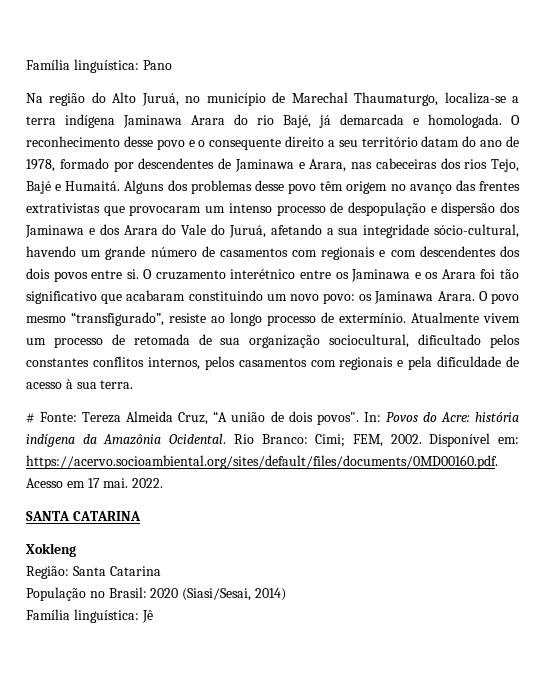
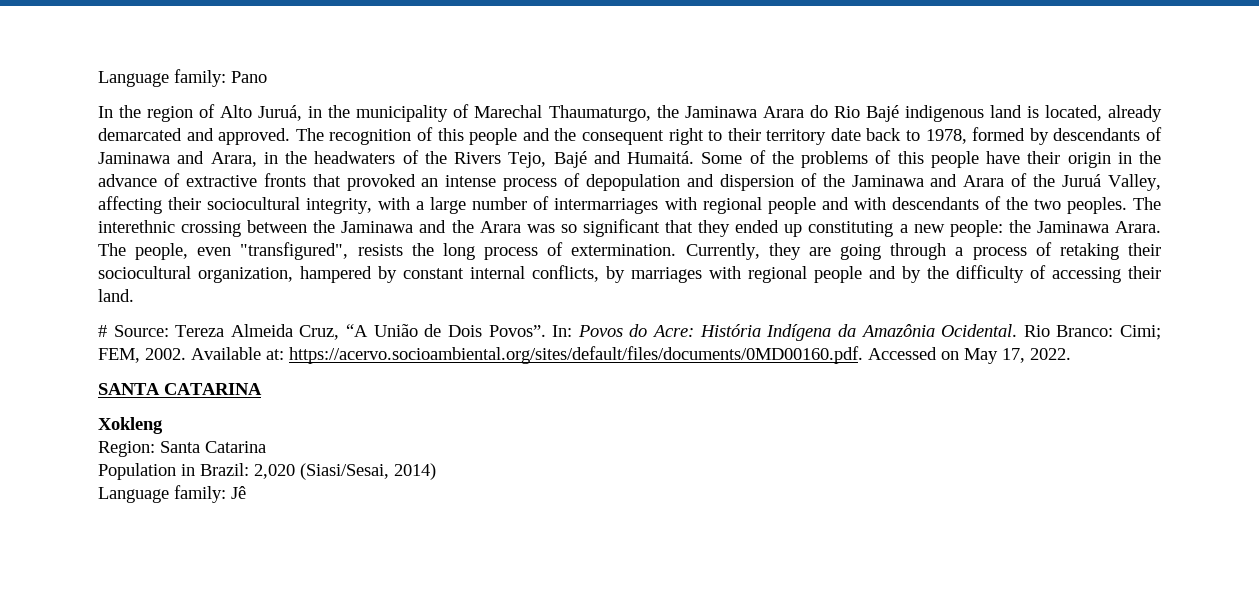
[26,59,139,73] Família linguística: -> [98,69,226,87] Language family:
[26,92,519,106] [26,114,520,128] [26,136,520,150] [26,158,519,172] [26,180,520,194] [26,202,520,216] [25,224,519,238] [26,246,520,260] [26,268,519,282] [26,290,519,304] [26,312,520,326] [26,334,520,348] [26,356,519,370] [26,379,134,389] Na região do Alto Juruá, no município de Marechal Thaumaturgo, localiza-se a terra indígena Jaminawa Arara do rio Bajé, já demarcada e homologada. O reconhecimento desse povo e o consequente direito a seu território datam do ano de 1978, formado por descendentes de Jaminawa e Arara, nas cabeceiras dos rios Tejo, Bajé e Humaitá. Alguns dos problemas desse povo têm origem no avanço das frentes extrativistas que provocaram um intenso processo de despopulação e dispersão dos Jaminawa e dos Arara do Vale do Juruá, afetando a sua integridade sócio-cultural, havendo um grande número de casamentos com regionais e com descendentes dos dois povos entre si. O cruzamento interétnico entre os Jaminawa e os Arara foi tão significativo que acabaram constituindo um novo povo: os Jaminawa Arara. O povo mesmo “transfigurado”, resiste ao longo processo de extermínio. Atualmente vivem um processo de retomada de sua organização sociocultural, dificultado pelos constantes conflitos internos, pelos casamentos com regionais e pela dificuldade de acesso à sua terra. -> [98,104,1162,122] [98,127,1162,145] [98,150,1161,168] [98,173,1162,191] [98,196,1161,214] [98,219,1161,237] [98,242,1161,260] [98,265,1161,283] [98,289,134,302] In the region of Alto Juruá, in the municipality of Marechal Thaumaturgo, the Jaminawa Arara do Rio Bajé indigenous land is located, already demarcated and approved. The recognition of this people and the consequent right to their territory date back to 1978, formed by descendants of Jaminawa and Arara, in the headwaters of the Rivers Tejo, Bajé and Humaitá. Some of the problems of this people have their origin in the advance of extractive fronts that provoked an intense process of depopulation and dispersion of the Jaminawa and Arara of the Juruá Valley, affecting their sociocultural integrity, with a large number of intermarriages with regional people and with descendants of the two peoples. The interethnic crossing between the Jaminawa and the Arara was so significant that they ended up constituting a new people: the Jaminawa Arara. The people, even "transfigured", resists the long process of extermination. Currently, they are going through a process of retaking their sociocultural organization, hampered by constant internal conflicts, by marriages with regional people and by the difficulty of accessing their land.
[40,412,78,422] Fonte: -> [113,325,169,337] Source:
[231,411,359,425] união de dois povos". -> [373,324,546,337] União de Dois Povos”.
[474,412,519,422] [26,434,75,447] história indígena -> [699,324,832,341] História Indígena
[429,433,519,447] [26,455,498,469] [26,478,129,488] Disponível em: https://acervo.socioambiental.org/sites/default/files/documents/0MD00160.pdf. Acesso em 17 mai. -> [191,346,1025,364] Available at: https://acervo.socioambiental.org/sites/default/files/documents/0MD00160.pdf. Accessed on May 17,
[26,566,69,579] Região: -> [98,441,155,457] Region:
[26,587,179,601] População no Brasil: 2020 -> [98,463,295,480] Population in Brazil: 2,020
[26,609,139,623] Família linguística: -> [98,485,226,503] Language family:

